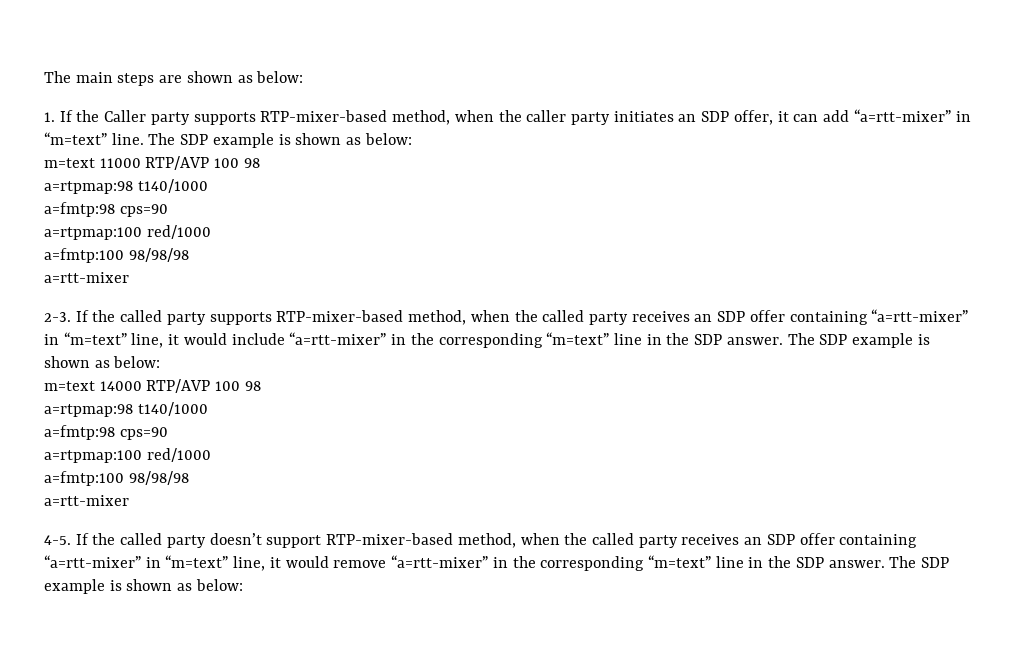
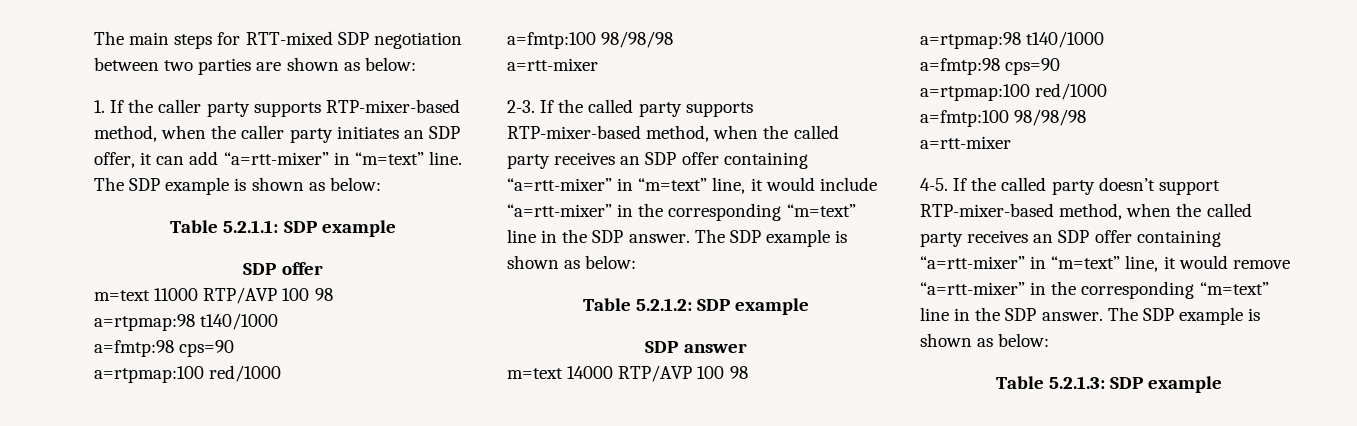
(155, 79) none -> [217,31,462,49] [94,57,252,75] for RTT-mixed SDP negotiation between two parties
[104,110,147,122] Caller -> [158,99,202,113] caller
(412, 139) none -> [170,220,396,237] [243,262,323,275] // Table 5.2.1.1: SDP example // SDP offer
(161, 362) none -> [582,298,810,315] [645,341,747,353] // Table 5.2.1.2: SDP example // SDP answer
(243, 585) none -> [995,376,1223,393] // Table 5.2.1.3: SDP example

